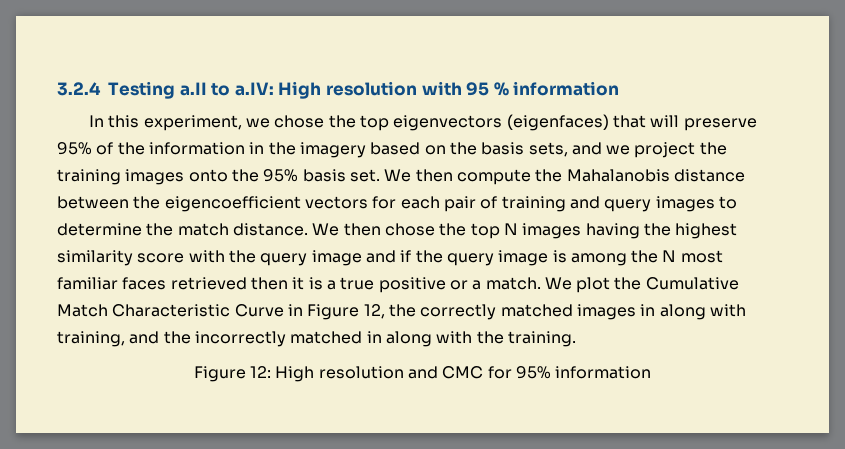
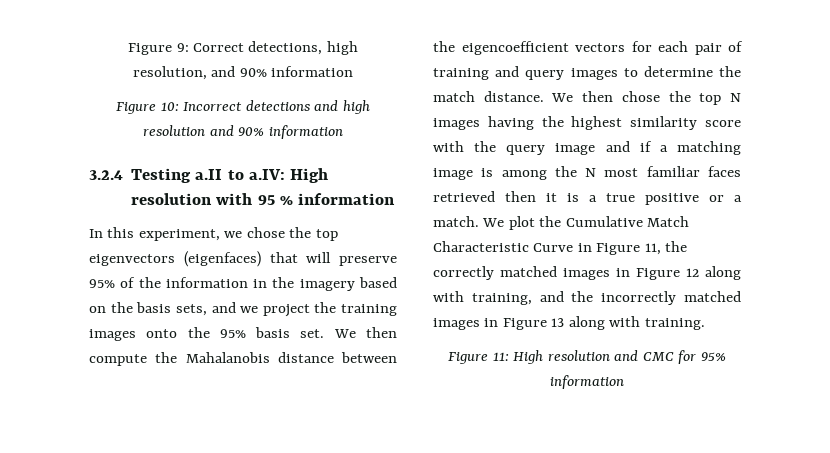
(57, 89) none -> [128,41,358,55] [132,66,354,80] [116,100,370,114] [143,125,343,139] Figure 9: Correct detections, high resolution, and 90% information // Figure 10: Incorrect detections and high resolution and 90% information //
[415,250,494,266] the query -> [659,141,741,155] a matching
[363,304,385,319] 12, -> [644,243,661,255] 11,
(656, 310) none -> [636,268,699,280] Figure 12
[366,331,504,347] in along with the -> [433,316,641,330] images in Figure 13 along with
[250,366,272,378] 12: -> [492,352,509,361] 11:

